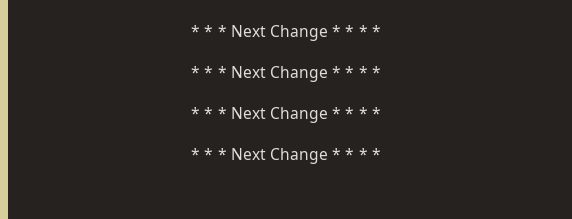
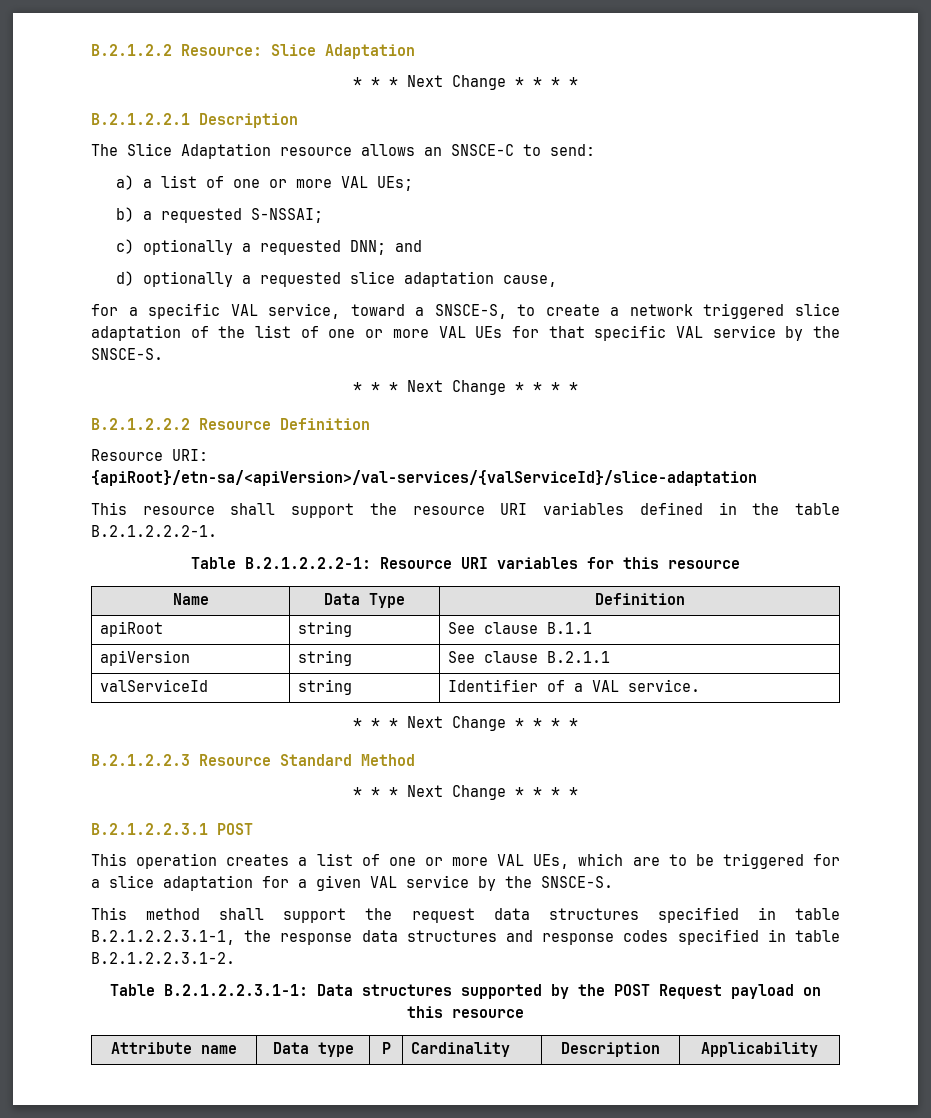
[191,25,381,41] [191,66,381,82] [191,107,381,123] [191,148,381,164] * * * Next Change * * * * // * * * Next Change * * * * // * * * Next Change * * * * // * * * Next Change * * * * -> [91,44,415,59] [353,75,578,90] [91,113,298,128] [91,143,595,159] [115,175,413,191] [115,207,323,223] [115,239,422,255] [115,271,557,287] [91,303,841,319] [91,325,840,341] [91,348,163,360] [353,380,578,395] [91,418,370,430] [91,449,208,461] [91,470,757,486] [91,502,841,518] [91,525,217,537] [191,557,740,569] [172,593,209,605] [324,593,405,608] [594,593,685,605] [100,621,164,637] [298,621,353,637] [448,622,593,634] [100,650,191,666] [298,650,353,666] [448,651,611,663] [100,679,209,692] [298,679,353,695] [448,679,701,692] [353,716,578,731] [91,754,415,766] [353,785,578,800] [91,823,253,835] [91,853,840,869] [91,875,613,891] [91,907,841,923] [91,929,841,945] [91,952,235,964] [110,984,821,999] [407,1006,524,1018] [111,1042,237,1054] [272,1042,354,1057] [381,1042,391,1054] [411,1042,511,1057] [561,1042,660,1057] [701,1042,818,1057] B.2.1.2.2 Resource: Slice Adaptation // * * * Next Change * * * * // B.2.1.2.2.1 Description // The Slice Adaptation resource allows an SNSCE-C to send: // a) a list of one or more VAL UEs; // b) a requested S-NSSAI; // c) optionally a requested DNN; and // d) optionally a requested slice adaptation cause, // for a specific VAL service, toward a SNSCE-S, to create a network triggered slice adaptation of the list of one or more VAL UEs for that specific VAL service by the SNSCE-S. // * * * Next Change * * * * // B.2.1.2.2.2 Resource Definition // Resource URI: {apiRoot}/etn-sa/<apiVersion>/val-services/{valServiceId}/slice-adaptation // This resource shall support the resource URI variables defined in the table B.2.1.2.2.2-1. // Table B.2.1.2.2.2-1: Resource URI variables for this resource // Name | Data Type | Definition // apiRoot | string | See clause B.1.1 // apiVersion | string | See clause B.2.1.1 // valServiceId | string | Identifier of a VAL service. // * * * Next Change * * * * // B.2.1.2.2.3 Resource Standard Method // * * * Next Change * * * * // B.2.1.2.2.3.1 POST // This operation creates a list of one or more VAL UEs, which are to be triggered for a slice adaptation for a given VAL service by the SNSCE-S. // This method shall support the request data structures specified in table B.2.1.2.2.3.1-1, the response data structures and response codes specified in table B.2.1.2.2.3.1-2. // Table B.2.1.2.2.3.1-1: Data structures supported by the POST Request payload on this resource // Attribute name | Data type | P | Cardinality | Description | Applicability

